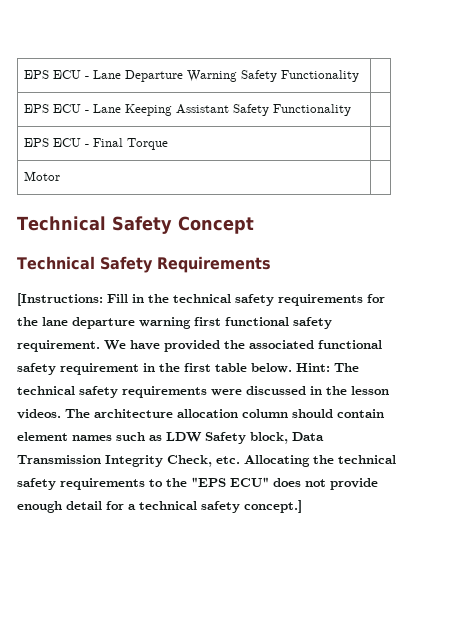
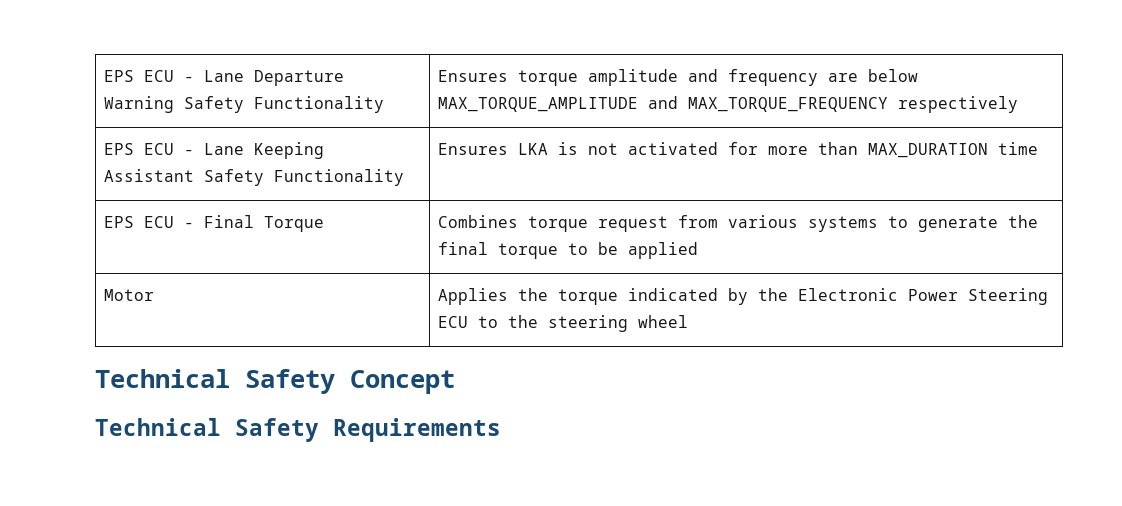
(359, 76) none -> [438,69,919,86] [438,96,1019,113] Ensures torque amplitude and frequency are below MAX_TORQUE_AMPLITUDE and MAX_TORQUE_FREQUENCY respectively
(351, 110) none -> [438,142,1039,158] Ensures LKA is not activated for more than MAX_DURATION time
[23,171,60,181] // Motor | -> [438,215,1039,232] [438,242,699,259] [104,289,155,301] [438,288,1049,305] [438,315,689,332] Combines torque request from various systems to generate the final torque to be applied // Motor | Applies the torque indicated by the Electronic Power Steering ECU to the steering wheel
[17,293,385,306] [17,317,332,329] [17,340,382,352] [17,363,359,375] [17,386,389,398] [17,409,384,419] [17,432,324,444] [17,455,396,467] [17,477,378,490] [17,500,302,513] // [Instructions: Fill in the technical safety requirements for the lane departure warning first functional safety requirement. We have provided the associated functional safety requirement in the first table below. Hint: The technical safety requirements were discussed in the lesson videos. The architecture allocation column should contain element names such as LDW Safety block, Data Transmission Integrity Check, etc. Allocating the technical safety requirements to the "EPS ECU" does not provide enough detail for a technical safety concept.] -> (501, 430) none

